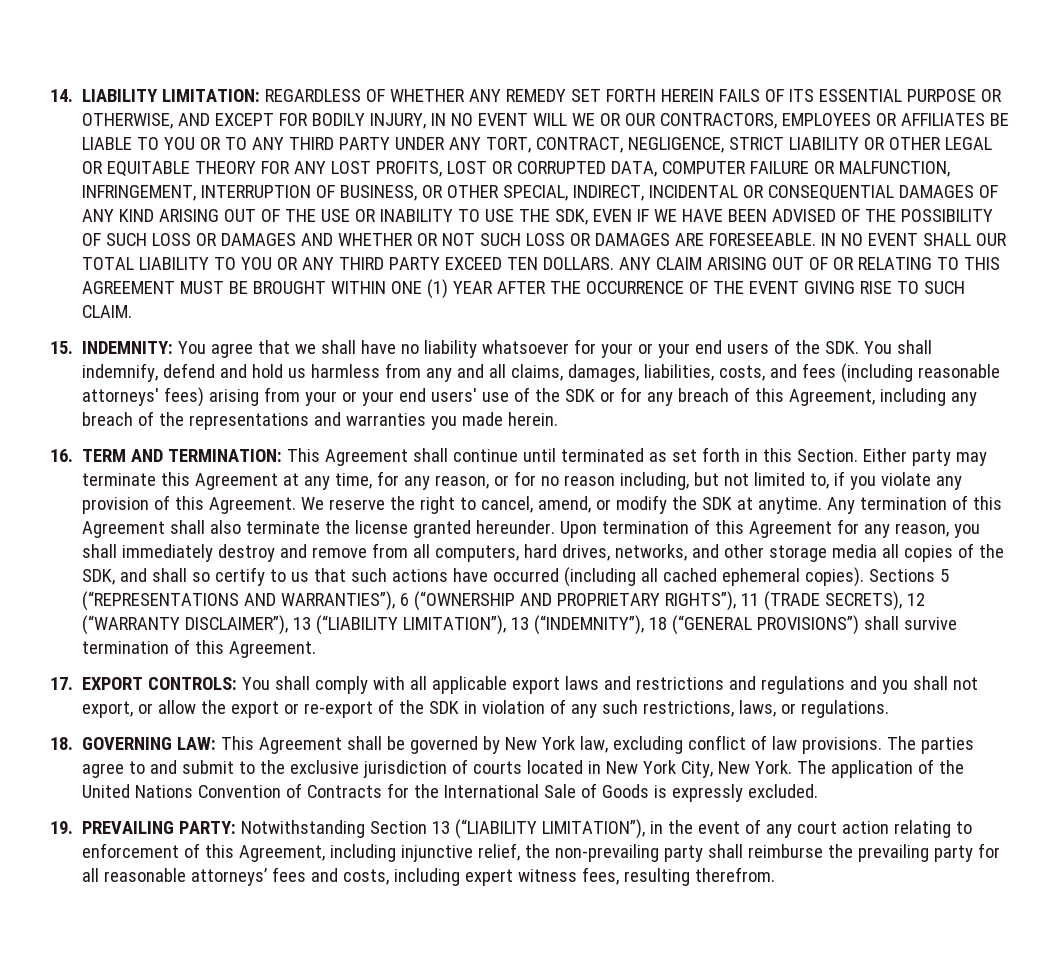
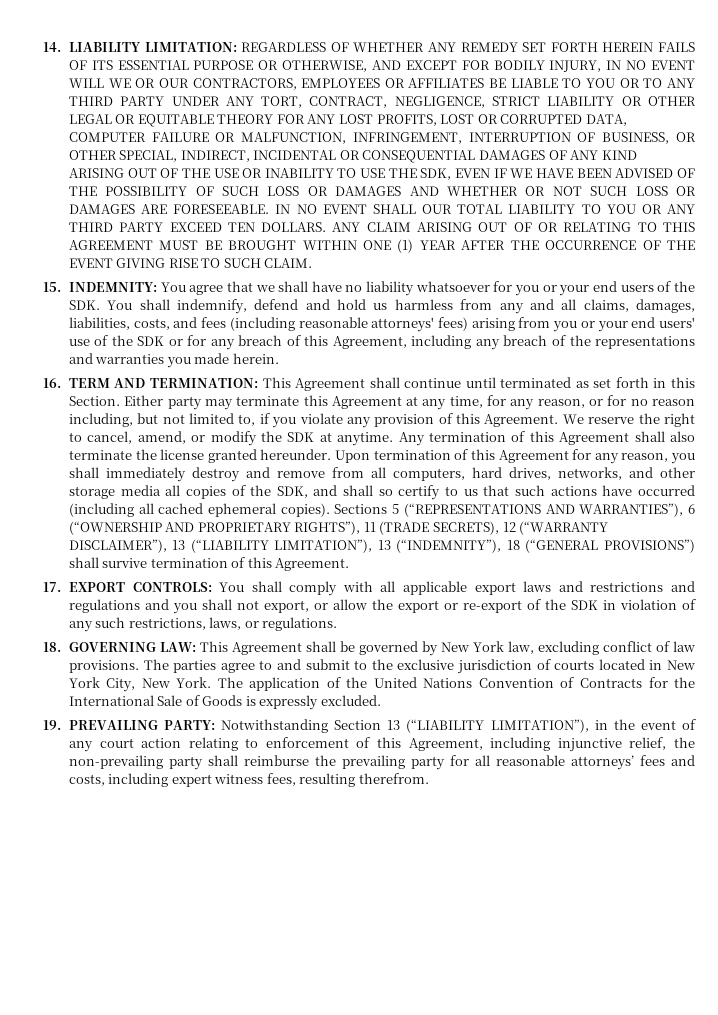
[601,343,634,358] your -> [515,285,540,296] you
[305,391,338,406] your -> [553,321,578,332] you

